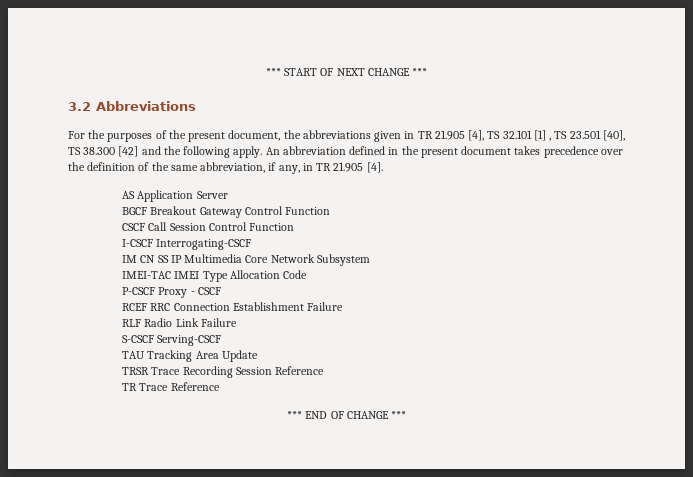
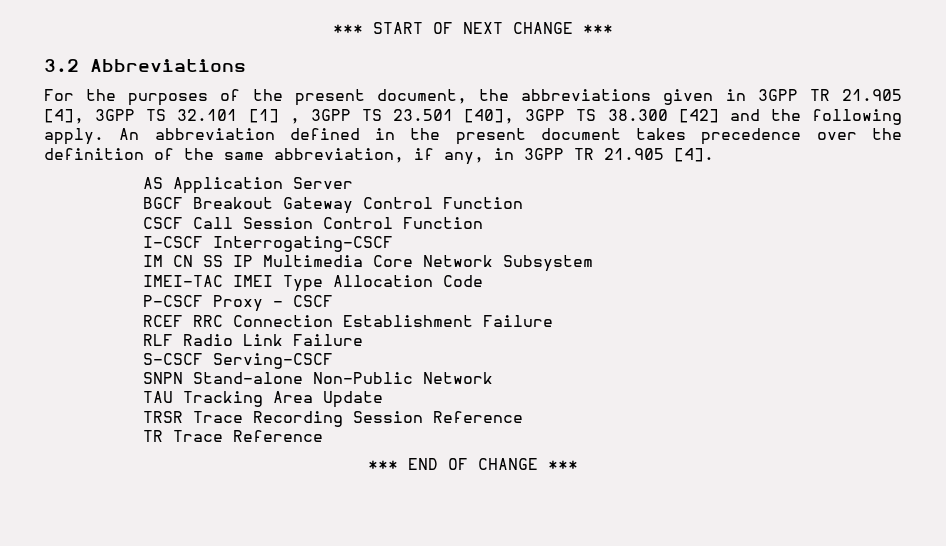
(415, 135) none -> [757,89,798,101] 3GPP
(485, 135) none -> [95,109,136,121] 3GPP
(552, 139) none -> [310,109,351,121] 3GPP
(625, 135) none -> [525,109,566,121] 3GPP
(313, 167) none -> [524,148,564,160] 3GPP
(222, 340) none -> [142,372,493,384] // SNPN Stand-alone Non-Public Network

